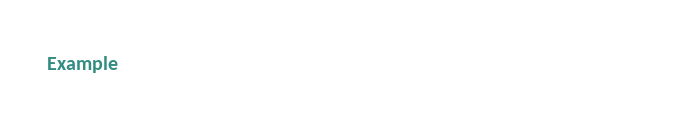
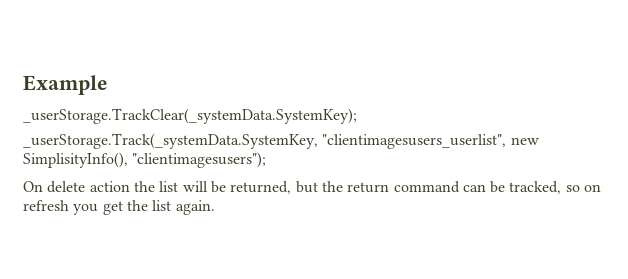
(118, 64) none -> [23,108,357,124] [23,133,539,149] [23,152,267,168] [23,181,602,194] [23,200,215,215] // _userStorage.TrackClear(_systemData.SystemKey); // _userStorage.Track(_systemData.SystemKey, "clientimagesusers_userlist", new SimplisityInfo(), "clientimagesusers"); // On delete action the list will be returned, but the return command can be tracked, so on refresh you get the list again.

